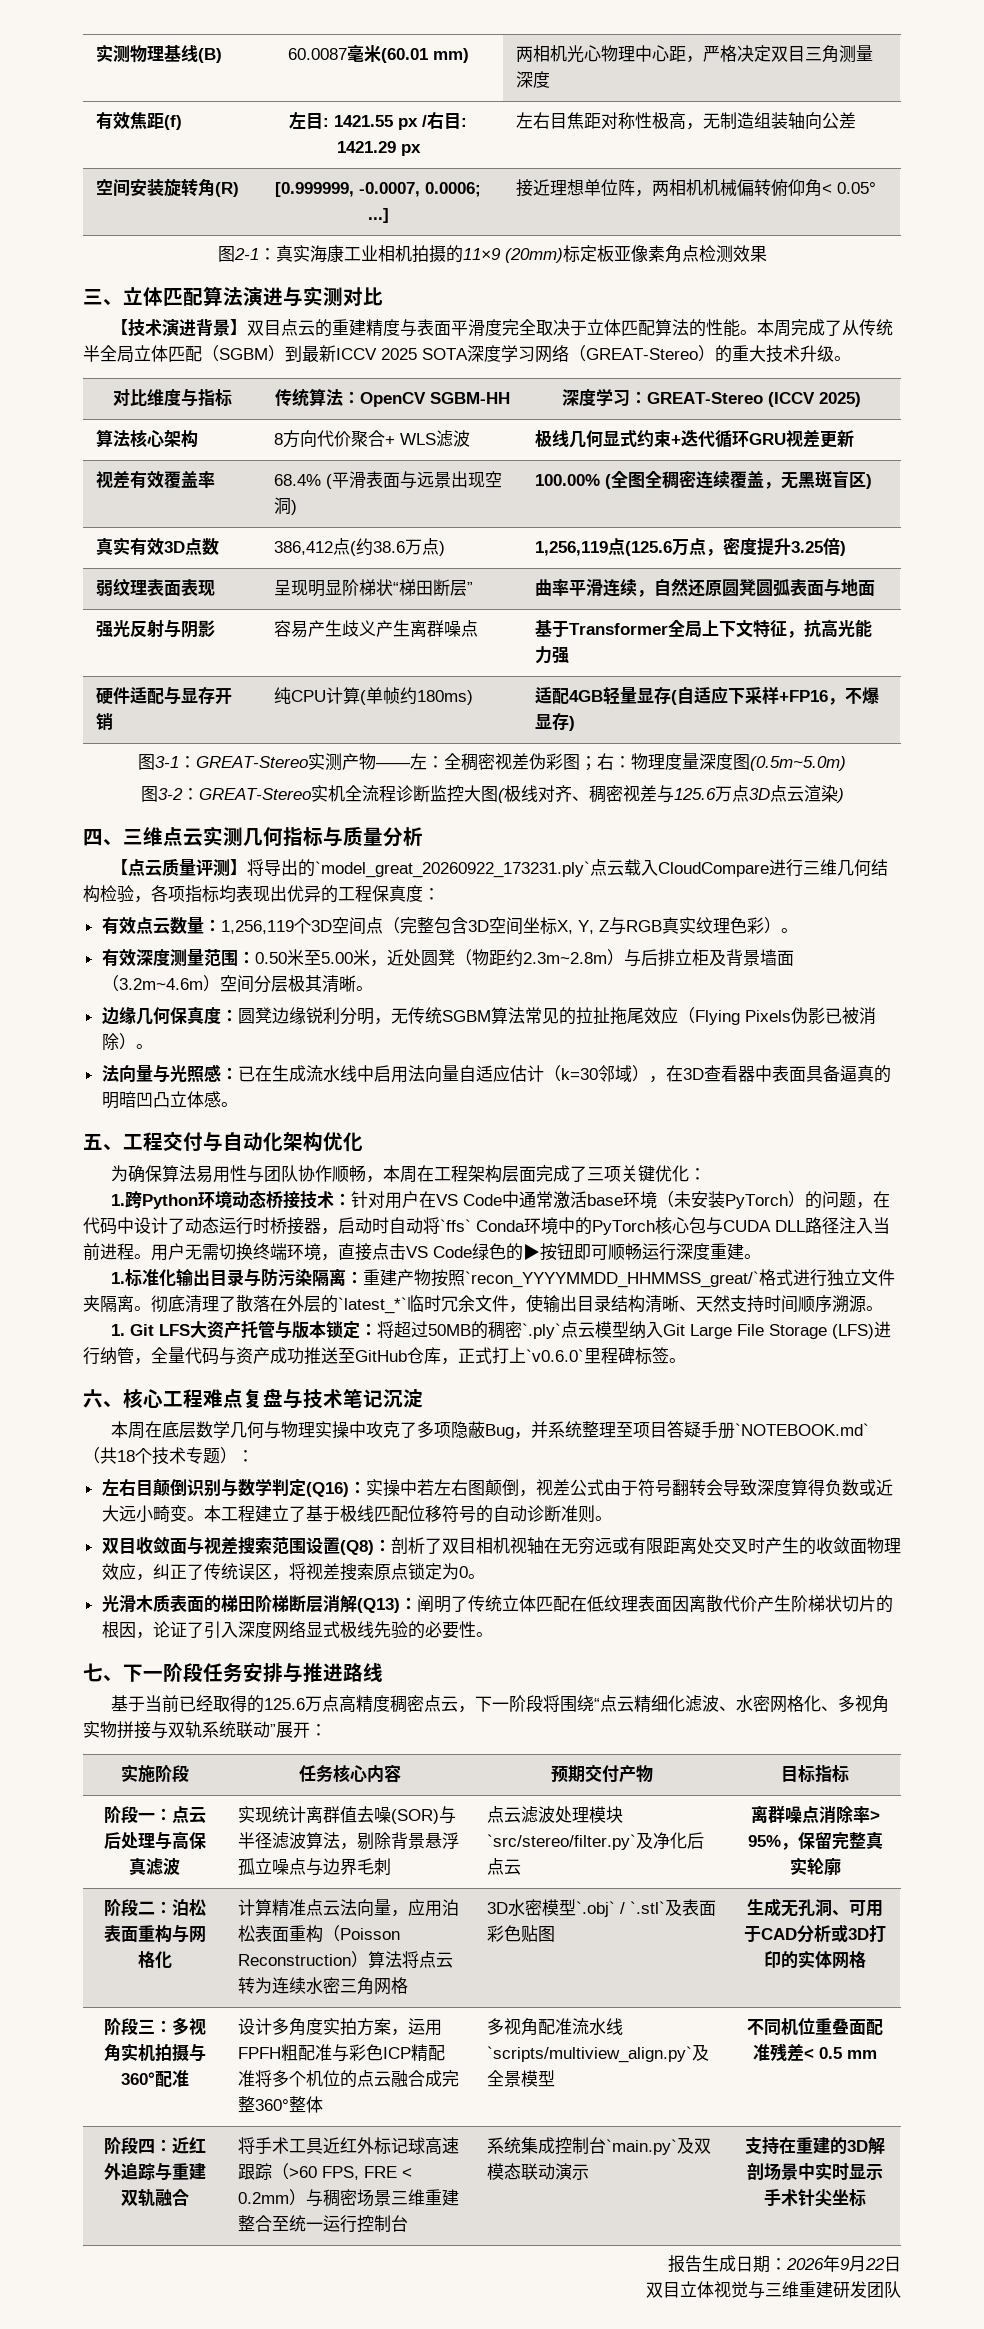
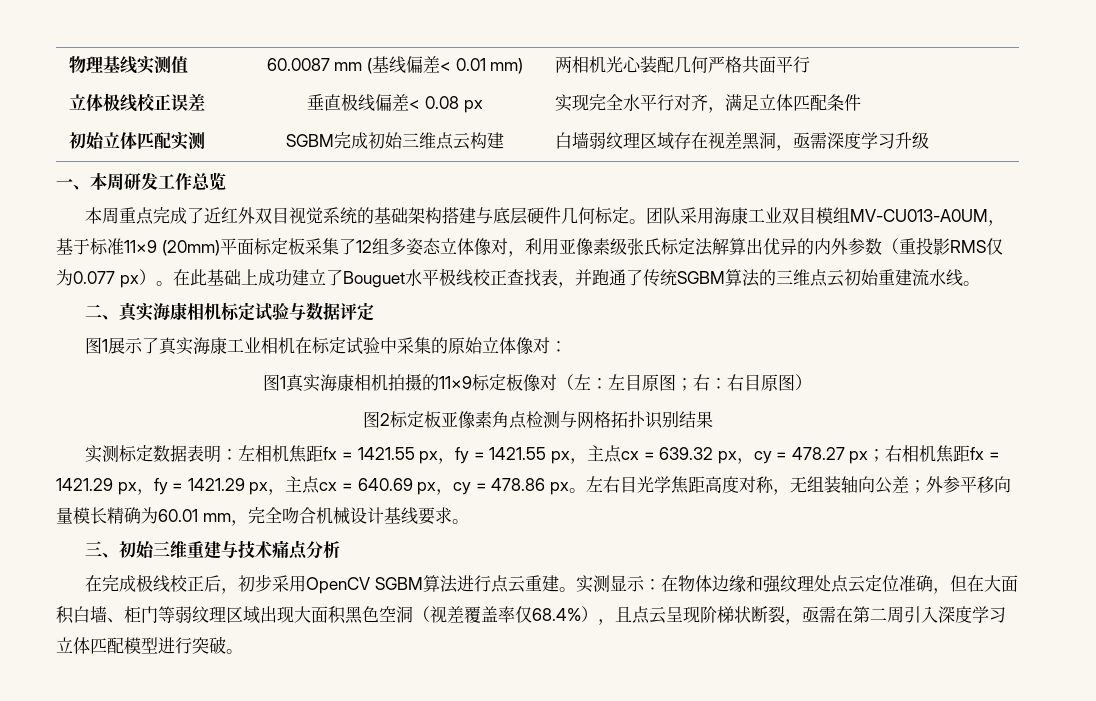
[96,44,131,62] 实测 -> (68, 64) none
[198,48,223,63] (B) -> [136,56,188,74] 实测值
[346,45,469,63] [516,45,874,63] [516,71,551,88] [96,112,183,130] [289,112,467,130] [336,141,421,156] [516,112,857,130] [96,178,240,197] [275,182,481,197] [367,208,389,223] [516,179,877,197] [217,245,563,263] 毫米(60.01 mm) | 两相机光心物理中心距，严格决定双目三角测量深度 // 有效焦距(f) | 左目: 1421.55 px /右目: 1421.29 px | 左右目焦距对称性极高，无制造组装轴向公差 // 空间安装旋转角(R) | [0.999999, -0.0007, 0.0006; ...] | 接近理想单位阵，两相机机械偏转俯仰角< 0.05° // 图2-1：真实海康工业相机拍摄的11×9 (20mm) -> [334,56,524,74] [554,56,810,74] [68,93,205,112] [307,93,483,113] [554,94,861,113] [68,132,205,150] [286,132,504,150] [554,132,929,151] [56,172,226,191] [85,207,1006,226] [56,237,1003,257] [56,268,980,288] [85,302,375,322] [85,337,568,355] [263,374,812,392] [362,411,390,428] mm (基线偏差< 0.01 mm) | 两相机光心装配几何严格共面平行 // 立体极线校正误差 | 垂直极线偏差< 0.08 px | 实现完全水平行对齐，满足立体匹配条件 // 初始立体匹配实测 | SGBM完成初始三维点云构建 | 白墙弱纹理区域存在视差黑洞，亟需深度学习升级 // 一、本周研发工作总览 // 本周重点完成了近红外双目视觉系统的基础架构搭建与底层硬件几何标定。团队采用海康工业双目模组MV-CU013-A0UM，基于标准11×9 (20mm)平面标定板采集了12组多姿态立体像对，利用亚像素级张氏标定法解算出优异的内外参数（重投影RMS仅为0.077 px）。在此基础上成功建立了Bouguet水平极线校正查找表，并跑通了传统SGBM算法的三维点云初始重建流水线。 // 二、真实海康相机标定试验与数据评定 // 图1展示了真实海康工业相机在标定试验中采集的原始立体像对： // 图1真实海康相机拍摄的11×9标定板像对（左：左目原图；右：右目原图） // 图2
[732,245,767,262] [83,286,383,307] [110,319,893,337] [83,345,851,363] [113,388,232,407] [274,388,510,407] [562,388,861,407] [96,429,199,448] [274,430,471,448] [535,429,855,448] [96,470,216,489] [274,471,503,489] [274,497,298,515] [535,470,873,489] [96,537,220,555] [274,538,446,556] [535,538,847,556] [96,578,216,597] [274,579,474,597] [535,578,876,597] [96,619,216,638] [274,620,479,638] [535,619,873,638] [535,646,570,664] [96,686,233,705] [96,713,114,730] [274,687,474,705] [535,686,880,705] [535,712,576,731] [138,753,846,771] [140,785,844,803] [83,826,423,847] [110,858,888,878] [83,885,440,903] [101,917,798,935] [101,948,794,967] [101,975,373,993] [101,1007,876,1025] [101,1033,153,1050] [101,1064,891,1083] [101,1091,238,1109] [83,1132,363,1152] [110,1165,706,1183] [110,1190,890,1209] [83,1217,890,1235] [83,1243,761,1261] [110,1268,895,1288] [83,1294,883,1314] [110,1320,891,1339] [83,1347,686,1365] [83,1388,423,1409] [110,1420,869,1439] [83,1447,254,1465] [101,1478,893,1497] [101,1505,612,1523] [101,1536,901,1555] [101,1563,485,1581] [101,1594,893,1613] [101,1621,493,1639] [83,1662,383,1683] [110,1695,889,1713] [83,1721,327,1739] [120,1764,189,1783] [299,1764,401,1783] [551,1765,653,1783] [781,1765,849,1782] [103,1805,206,1824] [103,1831,206,1849] [129,1857,180,1876] [238,1806,457,1824] [238,1832,460,1850] [238,1858,392,1876] [487,1806,624,1823] [487,1832,705,1850] [487,1858,522,1875] [750,1805,880,1823] [747,1832,883,1850] [789,1857,841,1875] [103,1898,206,1917] [103,1924,206,1942] [137,1951,172,1969] [238,1899,460,1917] [238,1925,401,1943] [238,1951,454,1968] [238,1977,409,1995] [487,1899,717,1917] [487,1925,556,1942] [747,1898,883,1917] [744,1924,886,1943] [764,1950,866,1968] [103,2017,206,2036] [103,2043,206,2062] [120,2070,189,2087] [238,2018,443,2036] [238,2044,446,2062] [238,2070,460,2088] [238,2096,324,2113] [487,2018,624,2036] [487,2044,710,2063] [487,2070,556,2087] [747,2018,883,2036] [753,2043,877,2062] [103,2136,206,2155] [103,2162,206,2180] [120,2188,189,2207] [238,2137,460,2155] [238,2163,413,2180] [238,2189,460,2207] [238,2215,409,2233] [487,2137,712,2155] [487,2163,590,2180] [745,2136,885,2155] [747,2162,883,2181] [764,2188,866,2207] [668,2255,901,2273] [646,2281,901,2299] 效果 // 三、立体匹配算法演进与实测对比 // 【技术演进背景】双目点云的重建精度与表面平滑度完全取决于立体匹配算法的性能。本周完成了从传统半全局立体匹配（SGBM）到最新ICCV 2025 SOTA深度学习网络（GREAT-Stereo）的重大技术升级。 // 对比维度与指标 | 传统算法：OpenCV SGBM-HH | 深度学习：GREAT-Stereo (ICCV 2025) // 算法核心架构 | 8方向代价聚合+ WLS滤波 | 极线几何显式约束+迭代循环GRU视差更新 // 视差有效覆盖率 | 68.4% (平滑表面与远景出现空洞) | 100.00% (全图全稠密连续覆盖，无黑斑盲区) // 真实有效3D点数 | 386,412点(约38.6万点) | 1,256,119点(125.6万点，密度提升3.25倍) // 弱纹理表面表现 | 呈现明显阶梯状“梯田断层” | 曲率平滑连续，自然还原圆凳圆弧表面与地面 // 强光反射与阴影 | 容易产生歧义产生离群噪点 | 基于Transformer全局上下文特征，抗高光能力强 // 硬件适配与显存开销 | 纯CPU计算(单帧约180ms) | 适配4GB轻量显存(自适应下采样+FP16，不爆显存) // 图3-1：GREAT-Stereo实测产物——左：全稠密视差伪彩图；右：物理度量深度图(0.5m~5.0m) // 图3-2：GREAT-Stereo实机全流程诊断监控大图(极线对齐、稠密视差与125.6万点3D点云渲染) // 四、三维点云实测几何指标与质量分析 // 【点云质量评测】将导出的`model_great_20260922_173231.ply`点云载入CloudCompare进行三维几何结构检验，各项指标均表现出优异的工程保真度： // 有效点云数量：1,256,119个3D空间点（完整包含3D空间坐标X, Y, Z与RGB真实纹理色彩）。 // 有效深度测量范围：0.50米至5.00米，近处圆凳（物距约2.3m~2.8m）与后排立柜及背景墙面（3.2m~4.6m）空间分层极其清晰。 // 边缘几何保真度：圆凳边缘锐利分明，无传统SGBM算法常见的拉扯拖尾效应（Flying Pixels伪影已被消除）。 // 法向量与光照感：已在生成流水线中启用法向量自适应估计（k=30邻域），在3D查看器中表面具备逼真的明暗凹凸立体感。 // 五、工程交付与自动化架构优化 // 为确保算法易用性与团队协作顺畅，本周在工程架构层面完成了三项关键优化： // 1.跨Python环境动态桥接技术：针对用户在VS Code中通常激活base环境（未安装PyTorch）的问题，在代码中设计了动态运行时桥接器，启动时自动将`ffs` Conda环境中的PyTorch核心包与CUDA DLL路径注入当前进程。用户无需切换终端环境，直接点击VS Code绿色的▶按钮即可顺畅运行深度重建。 // 1.标准化输出目录与防污染隔离：重建产物按照`recon_YYYYMMDD_HHMMSS_great/`格式进行独立文件夹隔离。彻底清理了散落在外层的`latest_*`临时冗余文件，使输出目录结构清晰、天然支持时间顺序溯源。 // 1. Git LFS大资产托管与版本锁定：将超过50MB的稠密`.ply`点云模型纳入Git Large File Storage (LFS)进行纳管，全量代码与资产成功推送至GitHub仓库，正式打上`v0.6.0`里程碑标签。 // 六、核心工程难点复盘与技术笔记沉淀 // 本周在底层数学几何与物理实操中攻克了多项隐蔽Bug，并系统整理至项目答疑手册`NOTEBOOK.md`（共18个技术专题）： // 左右目颠倒识别与数学判定(Q16)：实操中若左右图颠倒，视差公式由于符号翻转会导致深度算得负数或近大远小畸变。本工程建立了基于极线匹配位移符号的自动诊断准则。 // 双目收敛面与视差搜索范围设置(Q8)：剖析了双目相机视轴在无穷远或有限距离处交叉时产生的收敛面物理效应，纠正了传统误区，将视差搜索原点锁定为0。 // 光滑木质表面的梯田阶梯断层消解(Q13)：阐明了传统立体匹配在低纹理表面因离散代价产生阶梯状切片的根因，论证了引入深度网络显式极线先验的必要性。 // 七、下一阶段任务安排与推进路线 // 基于当前已经取得的125.6万点高精度稠密点云，下一阶段将围绕“点云精细化滤波、水密网格化、多视角实物拼接与双轨系统联动”展开： // 实施阶段 | 任务核心内容 | 预期交付产物 | 目标指标 // 阶段一：点云后处理与高保真滤波 | 实现统计离群值去噪(SOR)与半径滤波算法，剔除背景悬浮孤立噪点与边界毛刺 | 点云滤波处理模块`src/stereo/filter.py`及净化后点云 | 离群噪点消除率> 95%，保留完整真实轮廓 // 阶段二：泊松表面重构与网格化 | 计算精准点云法向量，应用泊松表面重构（Poisson Reconstruction）算法将点云转为连续水密三角网格 | 3D水密模型`.obj` / `.stl`及表面彩色贴图 | 生成无孔洞、可用于CAD分析或3D打印的实体网格 // 阶段三：多视角实机拍摄与360°配准 | 设计多角度实拍方案，运用FPFH粗配准与彩色ICP精配准将多个机位的点云融合成完整360°整体 | 多视角配准流水线`scripts/multiview_align.py`及全景模型 | 不同机位重叠面配准残差< 0.5 mm // 阶段四：近红外追踪与重建双轨融合 | 将手术工具近红外标记球高速跟踪（>60 FPS, FRE < 0.2mm）与稠密场景三维重建整合至统一运行控制台 | 系统集成控制台`main.py`及双模态联动演示 | 支持在重建的3D解剖场景中实时显示手术针尖坐标 // 报告生成日期：2026年9月22日 // 双目立体视觉与三维重建研发团队 -> [559,411,713,429] [85,445,1001,464] [56,476,1011,495] [56,507,469,526] [85,540,341,560] [85,574,1018,594] [56,606,1006,625] [56,636,243,654] 与网格拓扑识别结果 // 实测标定数据表明：左相机焦距fx = 1421.55 px，fy = 1421.55 px，主点cx = 639.32 px，cy = 478.27 px；右相机焦距fx = 1421.29 px，fy = 1421.29 px，主点cx = 640.69 px，cy = 478.86 px。左右目光学焦距高度对称，无组装轴向公差；外参平移向量模长精确为60.01 mm，完全吻合机械设计基线要求。 // 三、初始三维重建与技术痛点分析 // 在完成极线校正后，初步采用OpenCV SGBM算法进行点云重建。实测显示：在物体边缘和强纹理处点云定位准确，但在大面积白墙、柜门等弱纹理区域出现大面积黑色空洞（视差覆盖率仅68.4%），且点云呈现阶梯状断裂，亟需在第二周引入深度学习立体匹配模型进行突破。

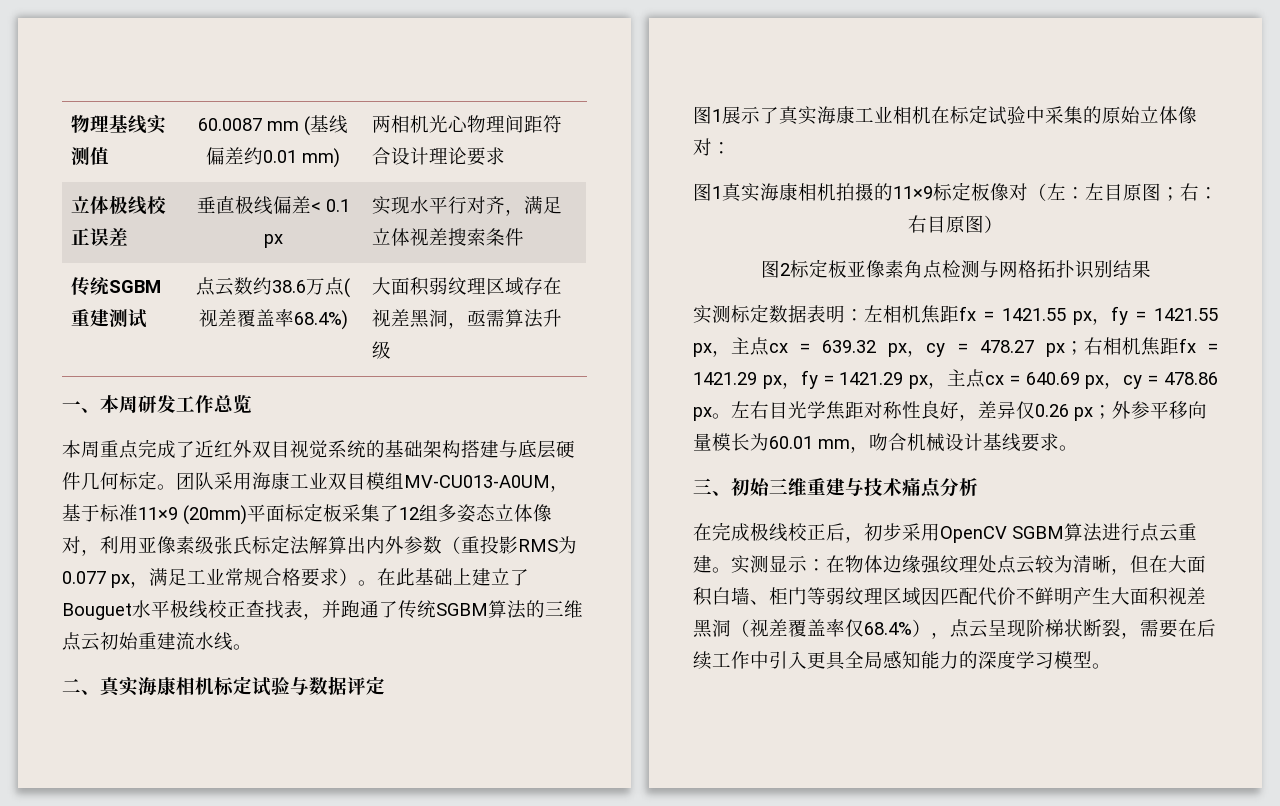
[440,62,451,71] < -> [244,147,263,165] 约
[639,56,810,74] 装配几何严格共面平行 -> [466,115,562,133] [371,147,505,166] 物理间距符合设计理论要求
[425,96,459,109] 0.08 -> [325,199,350,212] 0.1
[588,94,623,111] 完全 -> (410, 205) none
[792,94,827,111] 匹配 -> [409,228,486,246] 视差搜索
[68,132,205,150] [286,132,504,150] [554,132,589,149] 初始立体匹配实测 | SGBM完成初始三维点云构建 | 白墙 -> [70,277,161,296] [70,309,147,328] [196,277,350,298] [198,309,348,330] [371,277,429,296] 传统SGBM重建测试 | 点云数约38.6万点(视差覆盖率68.4%) | 大面积
[826,132,895,149] 深度学习 -> [504,309,543,328] 算法
[762,238,814,255] 优异的 -> (366, 545) none
[985,238,1003,255] 仅 -> (558, 545) none
(139, 281) none -> [130,568,339,588] ，满足工业常规合格要求
[257,269,292,286] 成功 -> (472, 576) none
[704,476,909,495] 高度对称，无组装轴向公差 -> [864,400,1093,421] 对称性良好，差异仅0.26 px
[107,507,141,524] 精确 -> (750, 442) none
[247,507,282,524] 完全 -> (869, 449) none
[745,575,763,592] 和 -> (921, 564) none
[864,575,933,592] 定位准确 -> [1035,555,1111,573] 较为清晰
[260,606,396,624] 出现大面积黑色空 -> [921,587,1206,606] [693,619,712,638] 因匹配代价不鲜明产生大面积视差黑
[615,606,632,622] 且 -> (950, 635) none
[802,606,1006,623] [56,636,226,654] 亟需在第二周引入深度学习立体匹配模型进行突破 -> [1140,619,1216,638] [693,651,1092,670] 需要在后续工作中引入更具全局感知能力的深度学习模型

